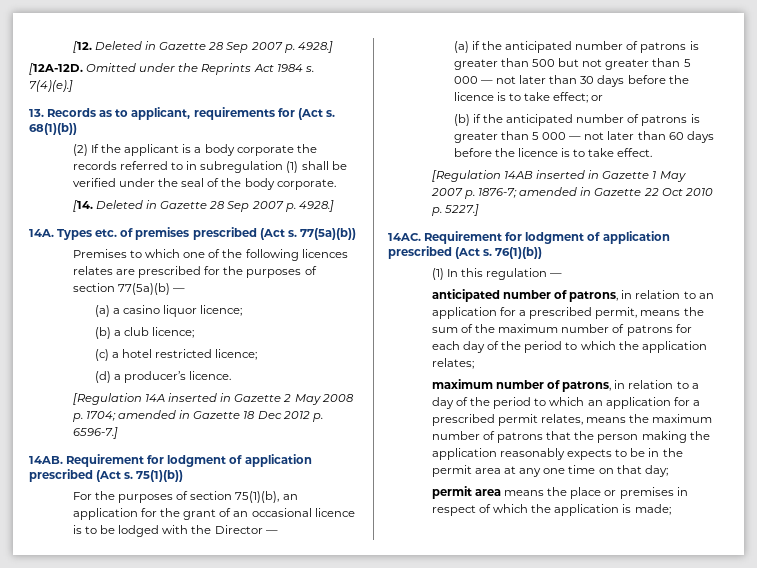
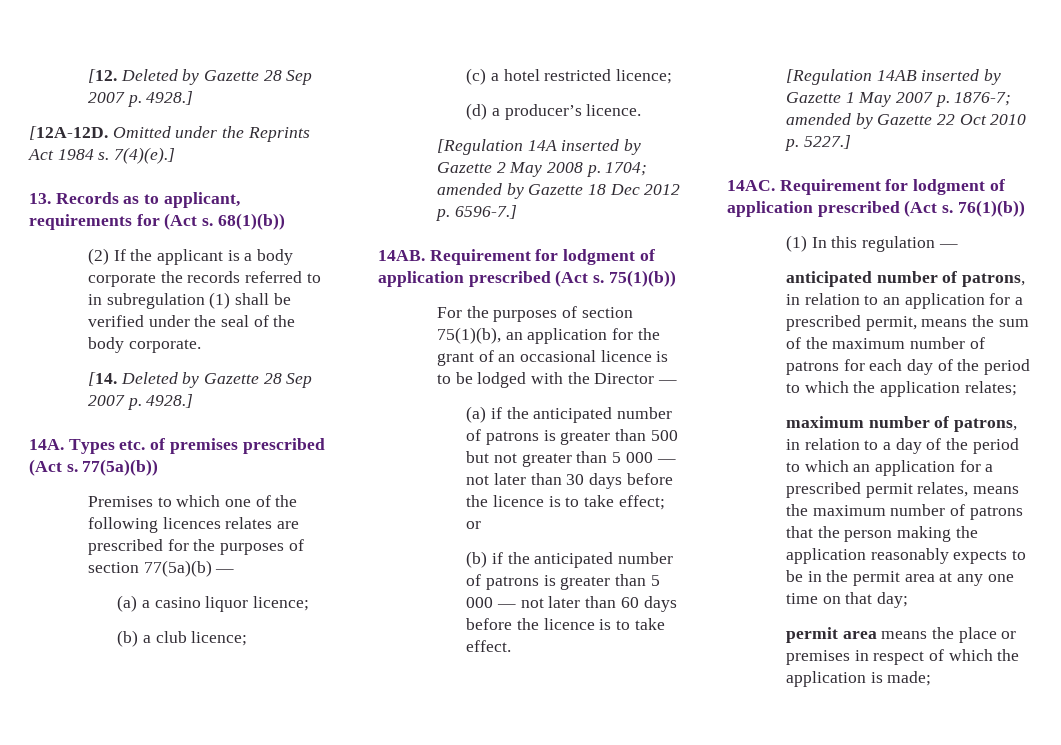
[145,41,157,50] in -> [182,69,200,85] by
[146,200,158,209] in -> [182,372,200,388] by
[220,393,232,402] in -> [624,139,642,155] by
[179,410,191,419] in -> [506,183,524,199] by
[588,170,600,179] in -> [984,69,1002,85] by
[580,187,592,196] in -> [855,113,873,129] by

